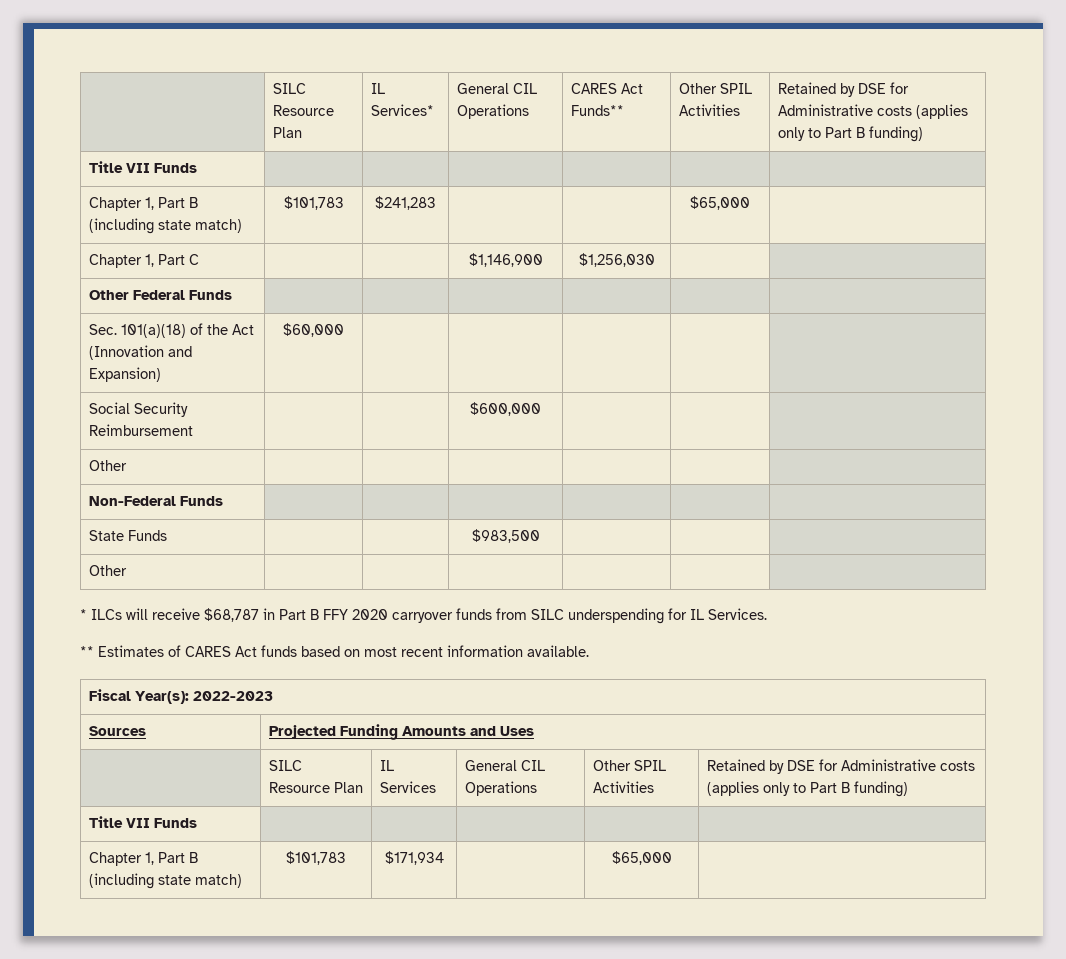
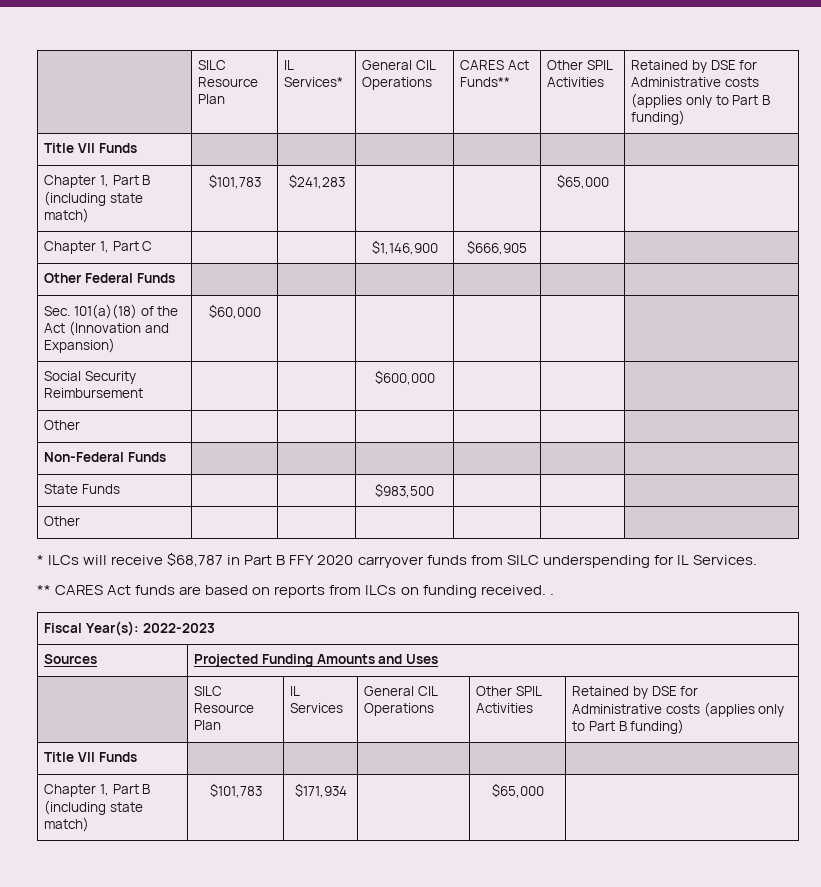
[578,253,655,267] $1,256,030 -> [467,240,527,255] $666,905
[98,645,181,657] Estimates of -> (51, 590) none
(297, 651) none -> [179,586,202,595] are
[364,645,589,657] most recent information available. -> [274,585,554,598] reports from ILCs on funding received. .

